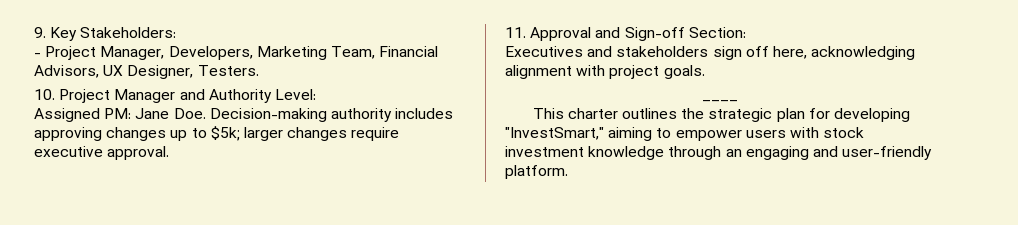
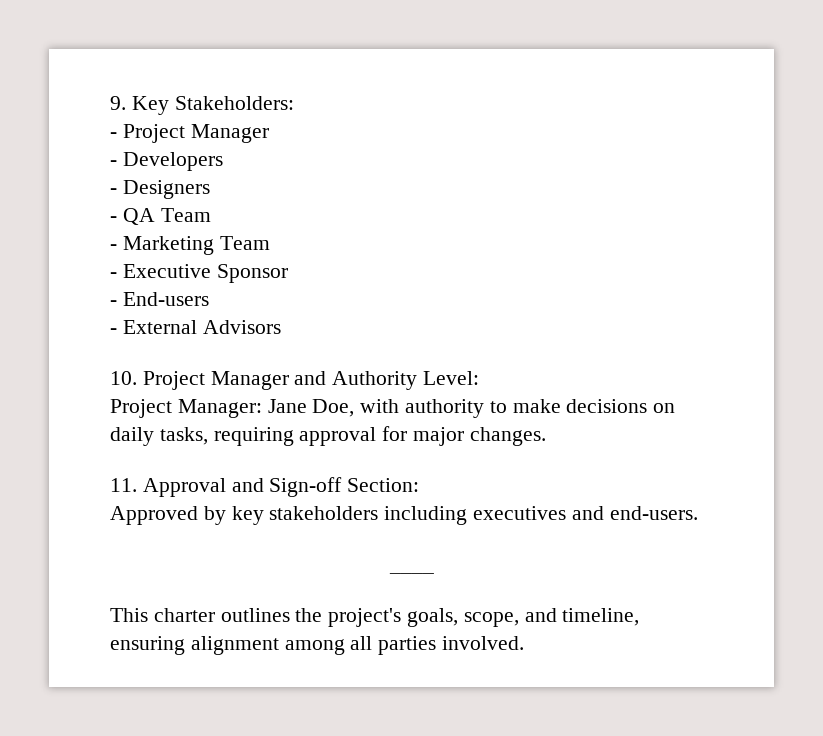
[100,46,439,60] [34,65,259,79] Manager, Developers, Marketing Team, Financial Advisors, UX Designer, Testers. -> [190,124,269,143] [110,152,223,171] [110,180,210,199] [110,208,211,225] [110,236,270,255] [110,264,288,283] [110,292,209,306] [110,320,281,334] Manager // - Developers // - Designers // - QA Team // - Marketing Team // - Executive Sponsor // - End-users // - External Advisors
[34,108,454,122] [34,126,400,141] [34,146,170,160] Assigned PM: Jane Doe. Decision-making authority includes approving changes up to $5k; larger changes require executive approval. -> [110,399,676,418] [110,426,546,446] Project Manager: Jane Doe, with authority to make decisions on daily tasks, requiring approval for major changes.
[505,46,916,60] [505,65,705,79] Executives and stakeholders sign off here, acknowledging alignment with project goals. -> [110,506,698,525] Approved by key stakeholders including executives and end-users.
[708,108,910,122] [505,127,865,141] [505,146,933,160] [505,165,568,179] strategic plan for developing "InvestSmart," aiming to empower users with stock investment knowledge through an engaging and user-friendly platform. -> [328,608,640,627] [110,636,525,655] project's goals, scope, and timeline, ensuring alignment among all parties involved.

